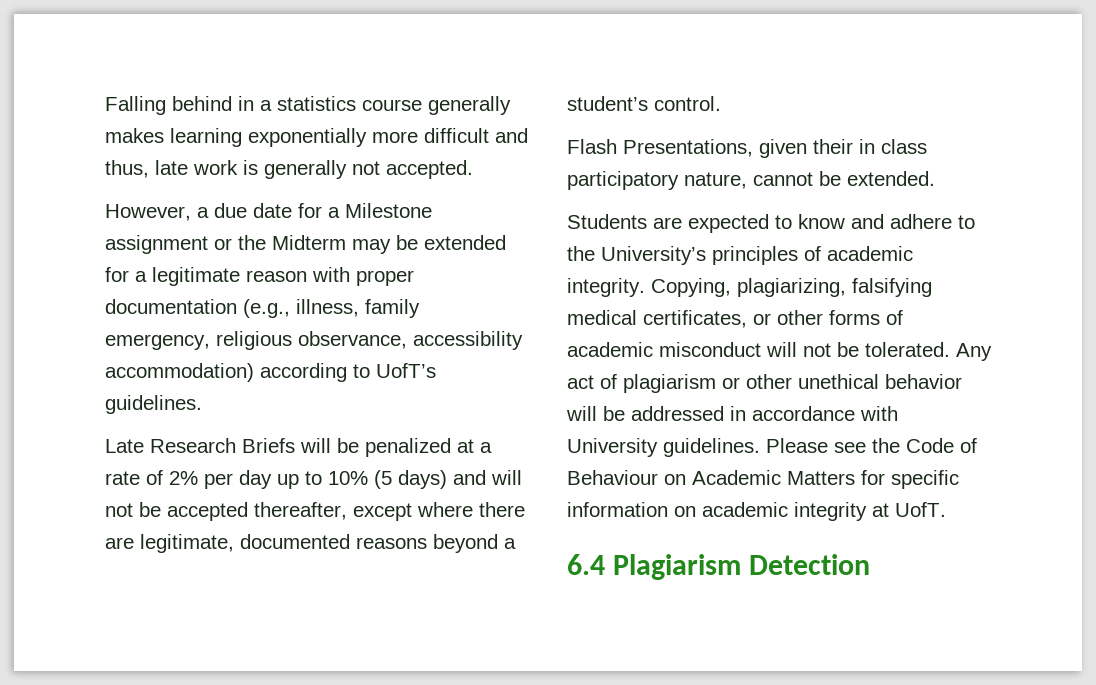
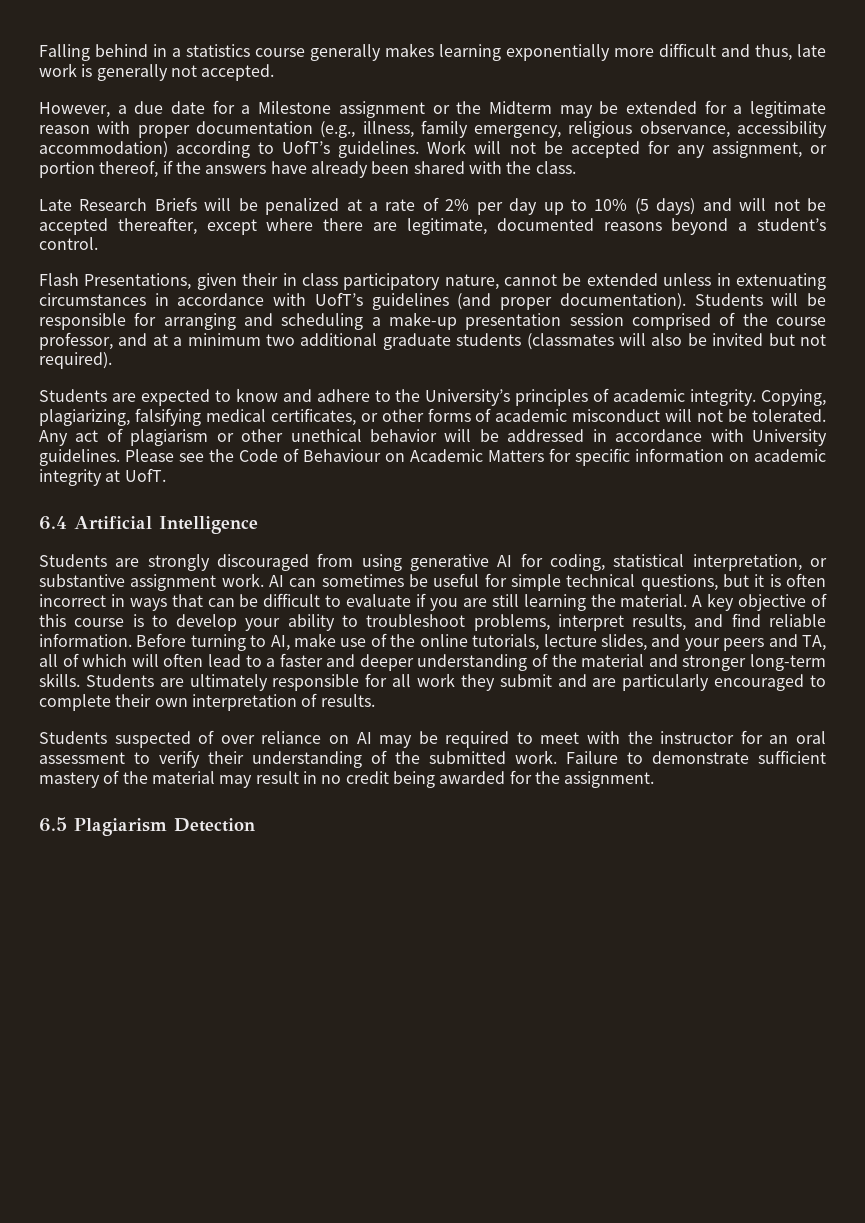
(202, 404) none -> [427,140,828,158] [39,160,576,178] Work will not be accepted for any assignment, or portion thereof, if the answers have already been shared with the class.
[847,171,935,186] extended. -> [586,273,826,290] [39,292,827,310] [39,312,827,330] [39,332,826,350] [39,352,112,369] extended unless in extenuating circumstances in accordance with UofT’s guidelines (and proper documentation). Students will be responsible for arranging and scheduling a make-up presentation session comprised of the course professor, and at a minimum two additional graduate students (classmates will also be invited but not required).
(605, 564) none -> [74,516,258,534] [39,553,827,571] [39,573,827,591] [39,593,828,611] [39,613,827,631] [39,633,826,651] [39,653,827,671] [39,673,826,691] [39,693,375,711] [39,730,826,748] [39,750,826,768] [39,770,655,788] [39,817,67,832] Artificial Intelligence // Students are strongly discouraged from using generative AI for coding, statistical interpretation, or substantive assignment work. AI can sometimes be useful for simple technical questions, but it is often incorrect in ways that can be difficult to evaluate if you are still learning the material. A key objective of this course is to develop your ability to troubleshoot problems, interpret results, and find reliable information. Before turning to AI, make use of the online tutorials, lecture slides, and your peers and TA, all of which will often lead to a faster and deeper understanding of the material and stronger long-term skills. Students are ultimately responsible for all work they submit and are particularly encouraged to complete their own interpretation of results. // Students suspected of over reliance on AI may be required to meet with the instructor for an oral assessment to verify their understanding of the submitted work. Failure to demonstrate sufficient mastery of the material may result in no credit being awarded for the assignment. // 6.5

